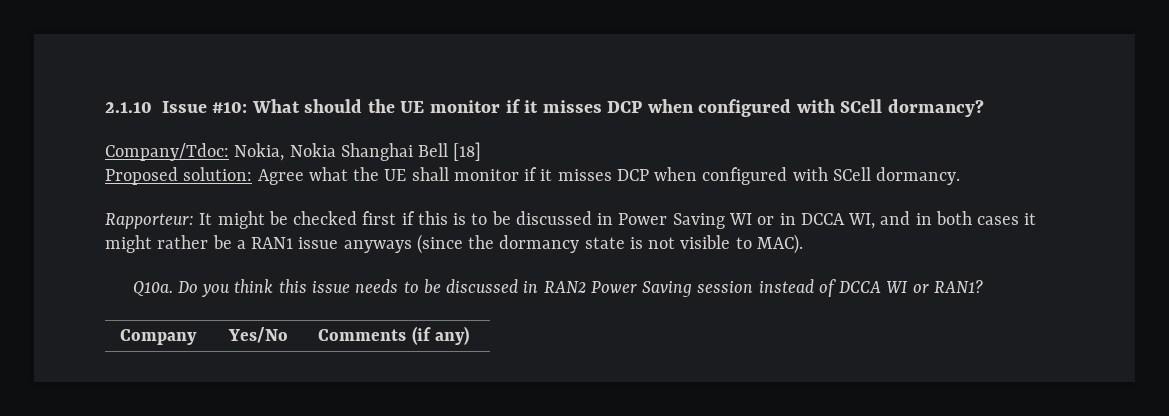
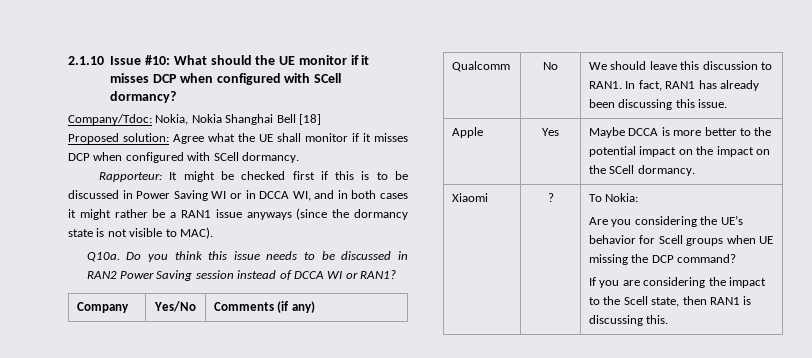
(469, 335) none -> [452,61,511,72] [543,62,558,70] [589,61,772,70] [589,80,759,91] [589,99,728,110] [452,127,484,138] [542,128,559,136] [589,127,772,138] [589,146,770,157] [589,165,695,176] [452,193,489,202] [547,193,554,202] [589,193,639,202] [589,215,743,227] [589,235,773,246] [589,254,737,265] [589,277,766,288] [589,296,752,307] [589,315,669,326] // Qualcomm | No | We should leave this discussion to RAN1. In fact, RAN1 has already been discussing this issue. // Apple | Yes | Maybe DCCA is more better to the potential impact on the impact on the SCell dormancy. // Xiaomi | ? | To Nokia: // Are you considering the UE’s behavior for Scell groups when UE missing the DCP command? // If you are considering the impact to the Scell state, then RAN1 is discussing this.

